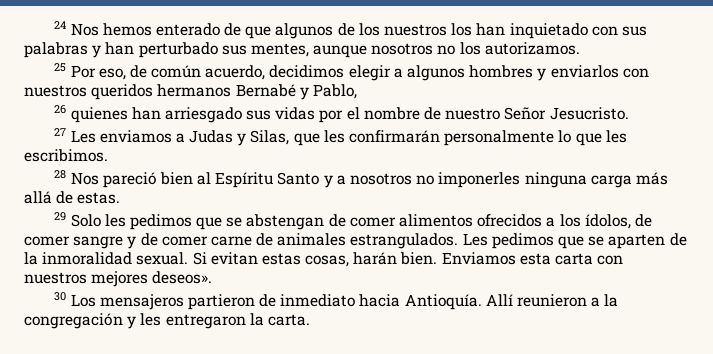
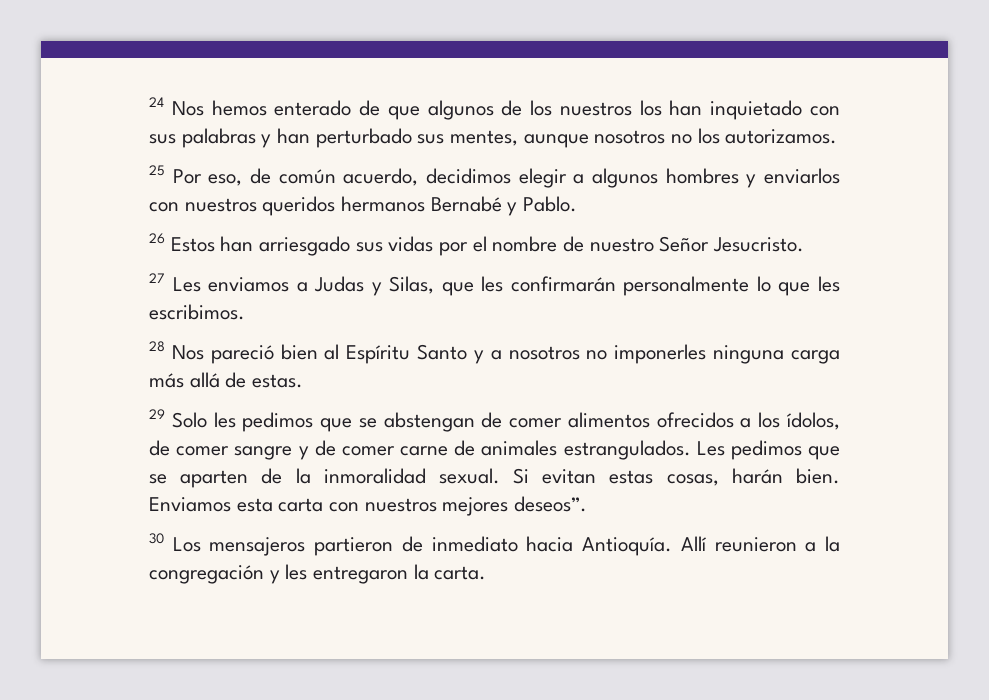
[312,84,357,99] Pablo, -> [523,196,578,212] Pablo.
[70,107,128,123] quienes -> [170,237,215,252] Estos
[152,271,213,284] deseos». -> [514,496,588,512] deseos”.

